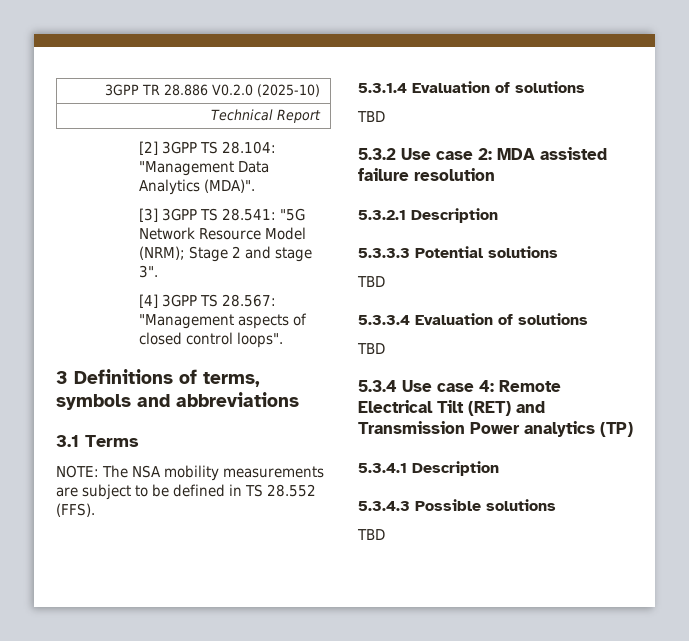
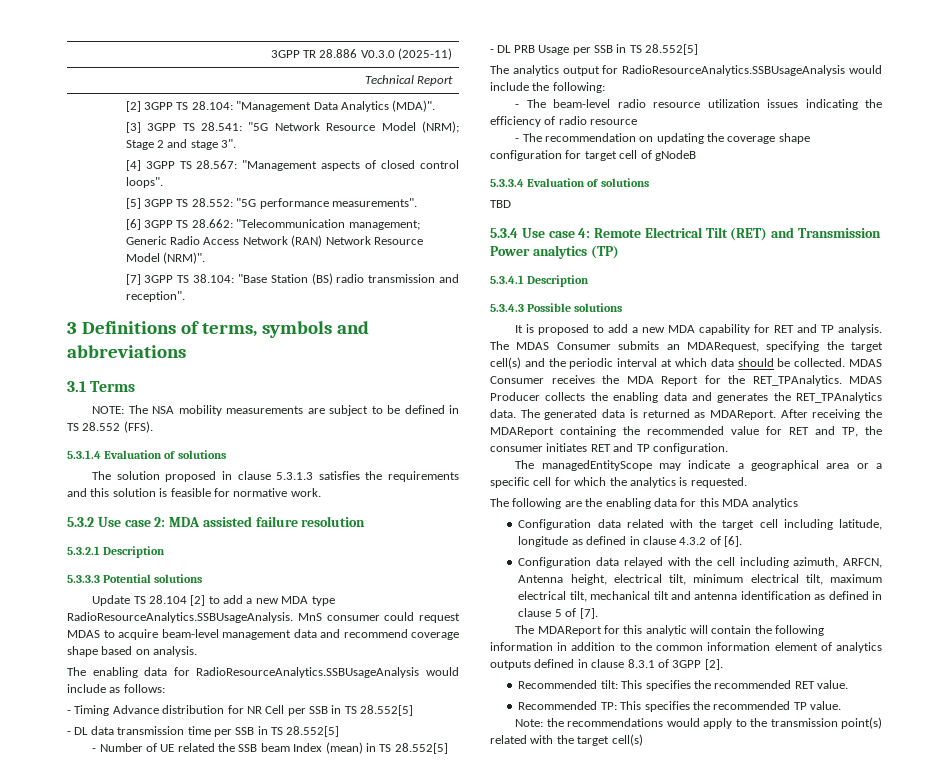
[211,84,320,97] V0.2.0 (2025-10) -> [360,48,453,60] V0.3.0 (2025-11)
(283, 340) none -> [125,198,417,209] [125,219,420,230] [125,235,423,247] [125,252,206,264] [125,273,459,285] [125,291,185,302] // [5] 3GPP TS 28.552: "5G performance measurements". // [6] 3GPP TS 28.662: "Telecommunication management; Generic Radio Access Network (RAN) Network Resource Model (NRM)". // [7] 3GPP TS 38.104: "Base Station (BS) radio transmission and reception".
[357,111,385,122] TBD -> [92,471,459,482] [67,488,321,497] The solution proposed in clause 5.3.1.3 satisfies the requirements and this solution is feasible for normative work.
[357,276,385,287] TBD -> [92,595,335,606] [67,612,460,623] [67,629,459,640] [67,646,198,657] [67,667,459,678] [67,684,165,693] [67,705,414,716] [67,726,340,737] [92,742,448,754] [490,44,698,55] [490,65,882,76] [490,82,605,93] [515,99,882,110] [490,116,638,127] [515,133,810,144] [490,150,696,161] Update TS 28.104 [2] to add a new MDA type RadioResourceAnalytics.SSBUsageAnalysis. MnS consumer could request MDAS to acquire beam-level management data and recommend coverage shape based on analysis. // The enabling data for RadioResourceAnalytics.SSBUsageAnalysis would include as follows: // - Timing Advance distribution for NR Cell per SSB in TS 28.552[5] // - DL data transmission time per SSB in TS 28.552[5] // - Number of UE related the SSB beam Index (mean) in TS 28.552[5] // - DL PRB Usage per SSB in TS 28.552[5] // The analytics output for RadioResourceAnalytics.SSBUsageAnalysis would include the following: // - The beam-level radio resource utilization issues indicating the efficiency of radio resource // - The recommendation on updating the coverage shape configuration for target cell of gNodeB
[357,529,385,540] TBD -> [515,324,882,335] [490,341,883,352] [490,357,882,369] [490,375,882,386] [490,392,882,403] [490,409,882,420] [490,426,882,437] [490,443,728,454] [515,460,882,471] [490,477,747,488] [490,498,799,509] [518,519,882,530] [518,536,743,547] [518,557,882,568] [518,574,882,585] [518,591,882,602] [518,608,598,619] [515,625,825,636] [490,642,882,653] [490,659,723,670] [518,680,849,691] [518,701,842,712] [515,717,882,729] [490,734,643,746] It is proposed to add a new MDA capability for RET and TP analysis. The MDAS Consumer submits an MDARequest, specifying the target cell(s) and the periodic interval at which data should be collected. MDAS Consumer receives the MDA Report for the RET_TPAnalytics. MDAS Producer collects the enabling data and generates the RET_TPAnalytics data. The generated data is returned as MDAReport. After receiving the MDAReport containing the recommended value for RET and TP, the consumer initiates RET and TP configuration. // The managedEntityScope may indicate a geographical area or a specific cell for which the analytics is requested. // The following are the enabling data for this MDA analytics // Configuration data related with the target cell including latitude, longitude as defined in clause 4.3.2 of [6]. // Configuration data relayed with the cell including azimuth, ARFCN, Antenna height, electrical tilt, minimum electrical tilt, maximum electrical tilt, mechanical tilt and antenna identification as defined in clause 5 of [7]. // The MDAReport for this analytic will contain the following information in addition to the common information element of analytics outputs defined in clause 8.3.1 of 3GPP [2]. // Recommended tilt: This specifies the recommended RET value. // Recommended TP: This specifies the recommended TP value. // Note: the recommendations would apply to the transmission point(s) related with the target cell(s)

